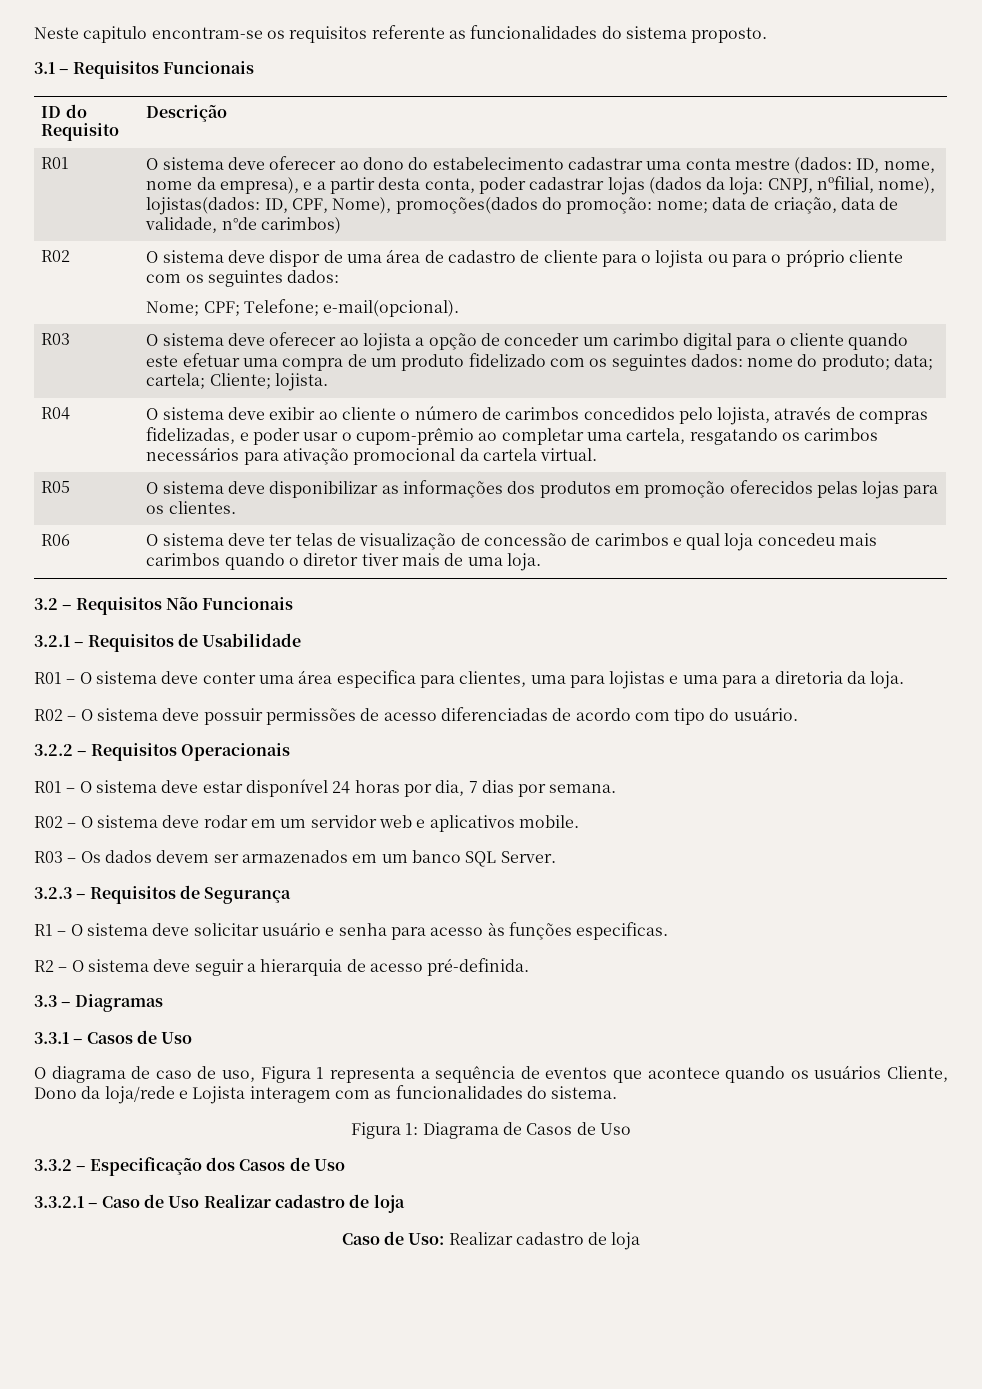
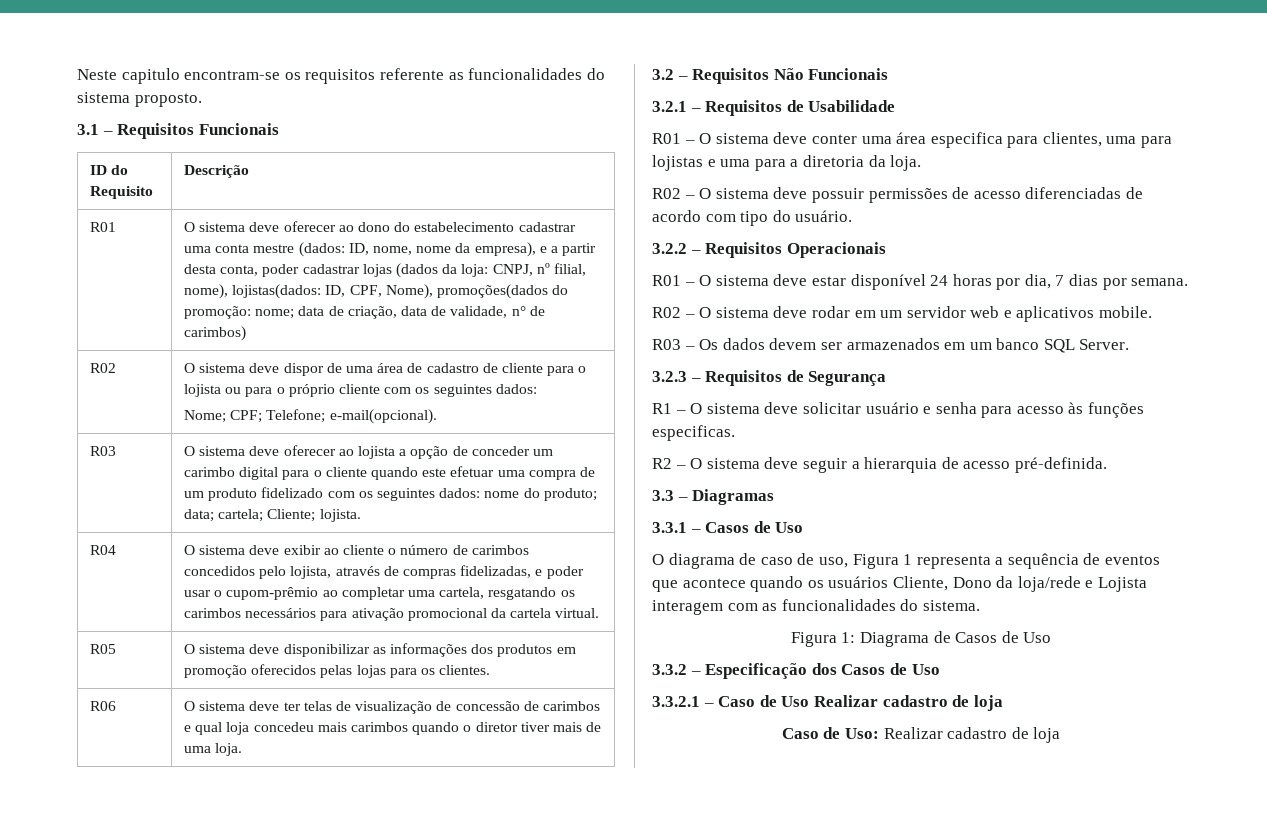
[817,176,875,193] nºfilial, -> [536,263,586,276] nº filial,
[221,217,257,230] n°de -> [511,306,545,316] n° de

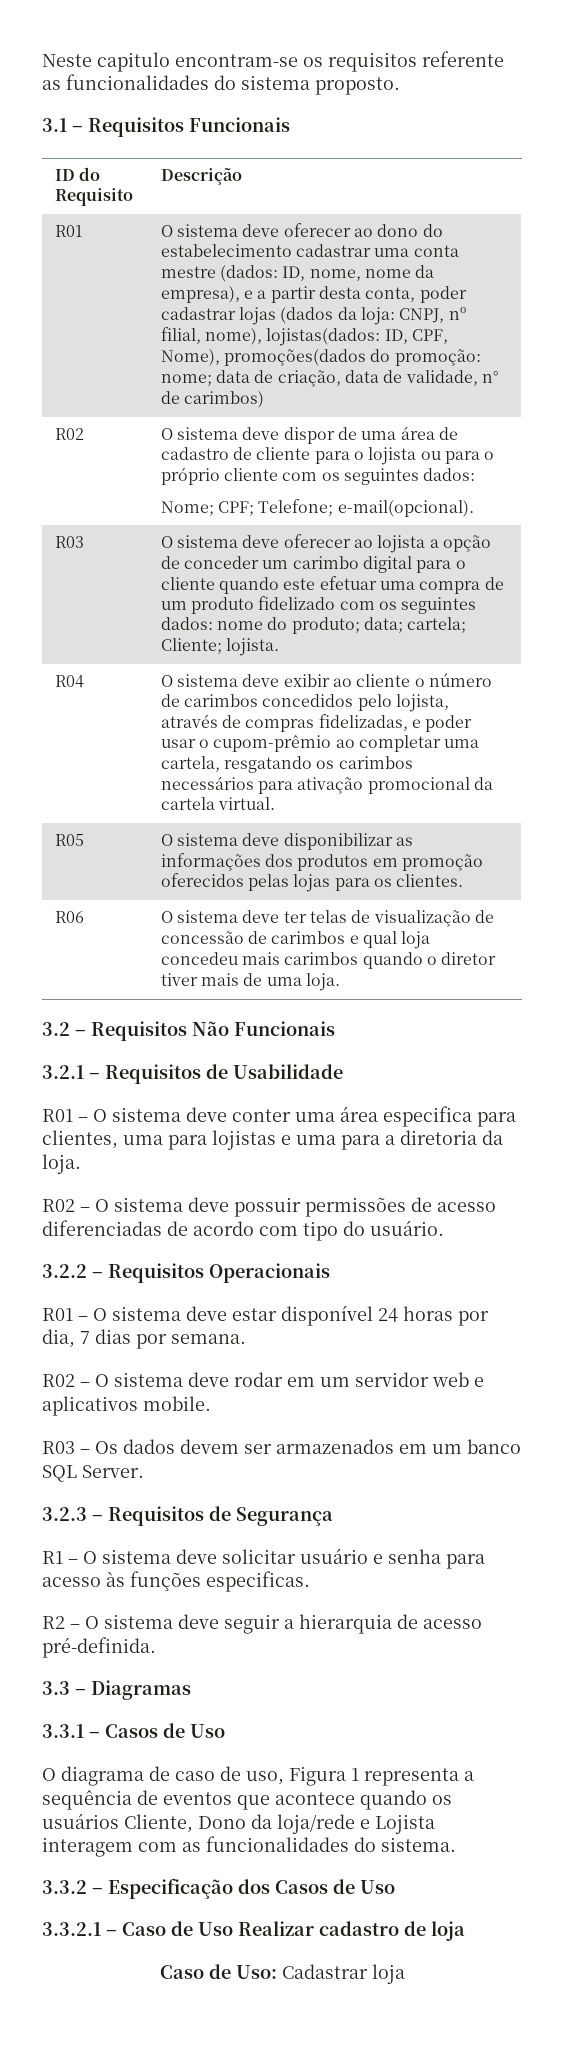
[790,631,1052,647] // Figura 1: Diagrama de Casos de Uso -> (456, 1844) none
[883,727,1029,739] Realizar cadastro de -> [281,1964,368,1979] Cadastrar

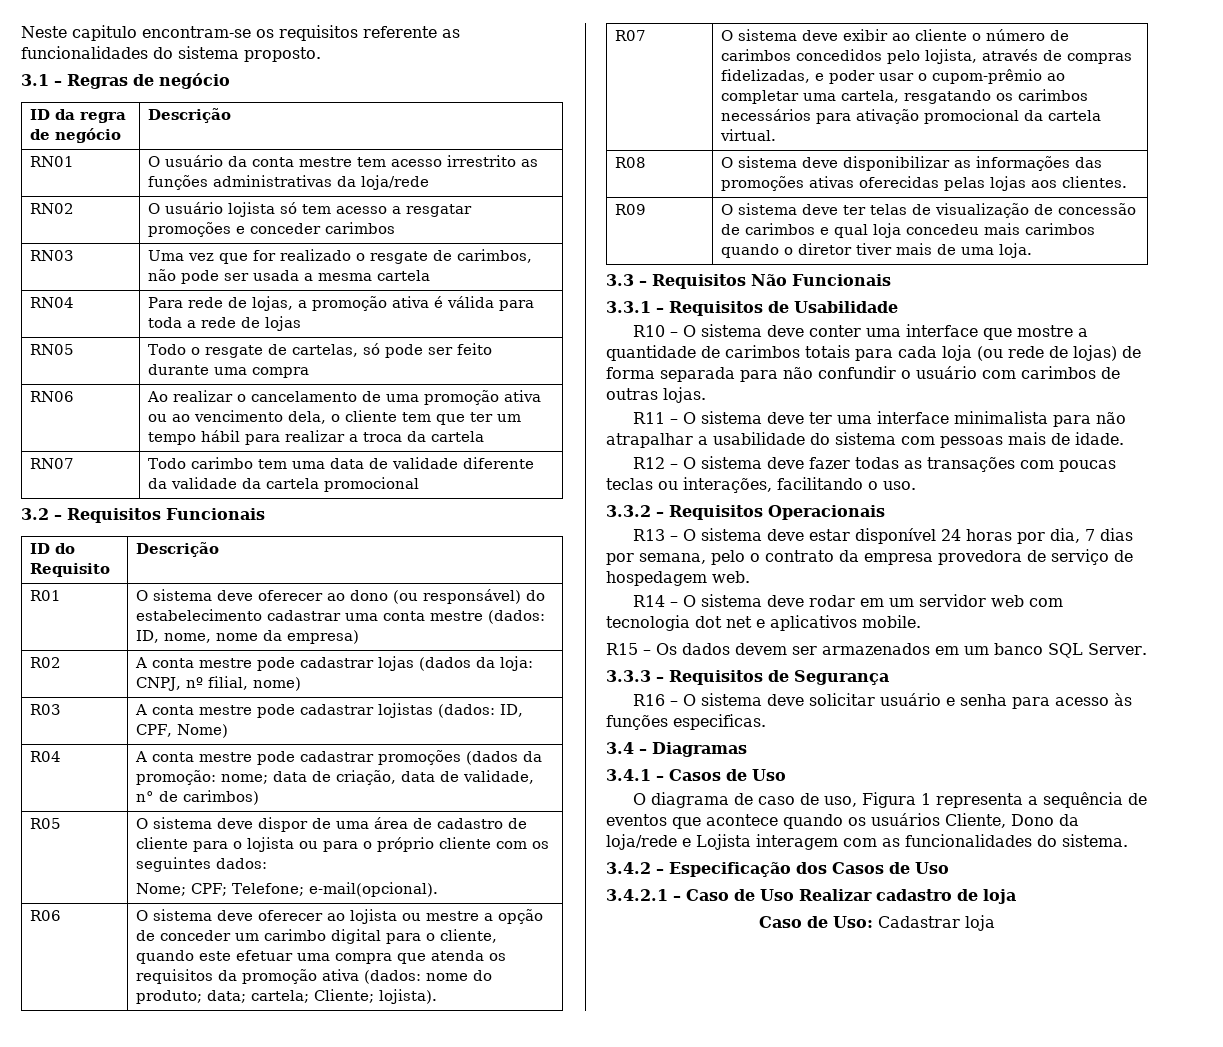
(83, 129) none -> [67,73,230,89] [30,109,127,123] [30,128,122,143] [148,108,232,123] [30,156,75,167] [148,155,539,167] [148,175,430,190] [30,203,75,214] [148,202,473,217] [148,222,396,237] [30,250,75,261] [148,249,533,264] [148,269,431,284] [30,297,75,308] [148,296,535,311] [148,316,302,331] [30,344,75,355] [148,343,493,358] [148,364,310,378] [30,391,75,402] [147,390,542,405] [148,410,522,425] [148,430,485,445] [30,458,75,469] [148,457,535,469] [148,477,420,492] [21,508,62,520] Regras de negócio // ID da regra de negócio | Descrição // RN01 | O usuário da conta mestre tem acesso irrestrito as funções administrativas da loja/rede // RN02 | O usuário lojista só tem acesso a resgatar promoções e conceder carimbos // RN03 | Uma vez que for realizado o resgate de carimbos, não pode ser usada a mesma cartela // RN04 | Para rede de lojas, a promoção ativa é válida para toda a rede de lojas // RN05 | Todo o resgate de cartelas, só pode ser feito durante uma compra // RN06 | Ao realizar o cancelamento de uma promoção ativa ou ao vencimento dela, o cliente tem que ter um tempo hábil para realizar a troca da cartela // RN07 | Todo carimbo tem uma data de validade diferente da validade da cartela promocional // 3.2 –
(419, 230) none -> [393,589,522,604] (ou responsável)
[160,286,467,303] empresa), e a partir desta conta, poder -> [287,630,360,644] [30,657,62,668] [135,657,296,671] empresa) // R02 | A conta mestre pode
[205,328,448,346] [160,349,391,366] nome), lojistas(dados: ID, CPF, Nome), promoções(dados do -> [253,677,302,691] [30,704,62,715] [135,703,524,718] [136,724,229,738] [30,751,62,762] [135,750,543,765] nome) // R03 | A conta mestre pode cadastrar lojistas (dados: ID, CPF, Nome) // R04 | A conta mestre pode cadastrar promoções (dados da
[54,428,84,440] R02 -> [30,818,62,829] R05
[54,536,84,548] R03 -> [30,910,62,921] R06
(426, 544) none -> [402,911,480,921] ou mestre
[160,577,215,590] cliente -> [440,929,498,943] cliente,
[484,577,504,590] [160,596,477,614] [160,617,213,630] de um produto fidelizado com os seguintes dados: -> [397,950,507,964] [136,969,422,984] que atenda os requisitos da promoção ativa (dados:
[226,638,280,656] [54,675,84,688] lojista. // R04 -> [379,989,438,1004] [615,30,647,41] lojista). // R07
[54,834,84,846] R05 -> [615,157,647,168] R08
[265,854,483,871] [160,873,392,892] dos produtos em promoção oferecidos pelas lojas para os -> [1075,157,1103,168] [721,176,1058,191] das promoções ativas oferecidas pelas lojas aos
[54,911,84,923] R06 -> [615,204,647,215] R09
[42,1022,70,1036] 3.2 -> [606,274,634,286] 3.3
[42,1065,84,1079] 3.2.1 -> [606,301,651,313] 3.3.1
[42,1109,73,1122] R01 -> [632,325,665,337] R10
[340,1106,516,1127] [42,1130,503,1150] [42,1154,81,1174] [42,1197,496,1217] [42,1220,444,1241] [42,1264,87,1278] área especifica para clientes, uma para lojistas e uma para a diretoria da loja. // R02 – O sistema deve possuir permissões de acesso diferenciadas de acordo com tipo do usuário. // 3.2.2 -> [905,324,1088,340] [606,345,1141,361] [606,366,1120,382] [606,387,706,403] [632,411,1126,427] [606,432,1124,448] [632,456,1116,472] [606,477,916,493] [606,505,651,517] interface que mostre a quantidade de carimbos totais para cada loja (ou rede de lojas) de forma separada para não confundir o usuário com carimbos de outras lojas. // R11 – O sistema deve ter uma interface minimalista para não atrapalhar a usabilidade do sistema com pessoas mais de idade. // R12 – O sistema deve fazer todas as transações com poucas teclas ou interações, facilitando o uso. // 3.3.2
[42,1308,73,1321] R01 -> [632,529,665,541] R13
[171,1334,246,1344] [42,1374,75,1387] semana. // R02 -> [639,549,1133,565] [606,571,750,586] [632,595,665,607] semana, pelo o contrato da empresa provedora de serviço de hospedagem web. // R14
(469, 1379) none -> [1028,598,1063,607] [606,615,752,631] com tecnologia dot net
[42,1441,75,1454] R03 -> [606,643,638,655] R15
[42,1507,87,1521] 3.2.3 -> [606,670,651,682] 3.3.3
[42,1551,63,1564] R1 -> [632,694,665,706] R16
[42,1614,482,1634] [42,1637,156,1658] [42,1681,70,1695] R2 – O sistema deve seguir a hierarquia de acesso pré-definida. // 3.3 -> [606,742,634,754] 3.4
[42,1724,84,1738] 3.3.1 -> [606,769,651,781] 3.4.1
[42,1880,87,1894] 3.3.2 -> [606,862,651,874] 3.4.2
[42,1922,101,1936] 3.3.2.1 -> [606,889,668,901] 3.4.2.1

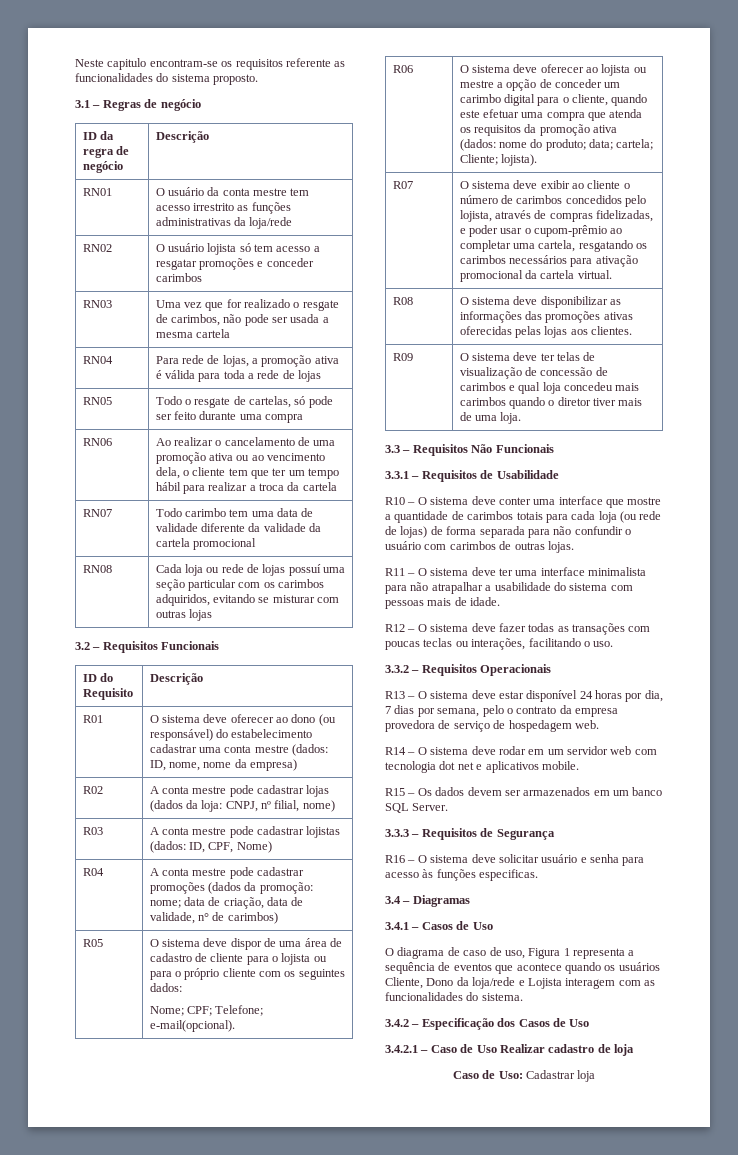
(420, 484) none -> [82,565,112,573] [155,564,346,576] [155,579,325,591] [155,594,340,606] [155,609,212,621] // RN08 | Cada loja ou rede de lojas possuí uma seção particular com os carimbos adquiridos, evitando se misturar com outras lojas

